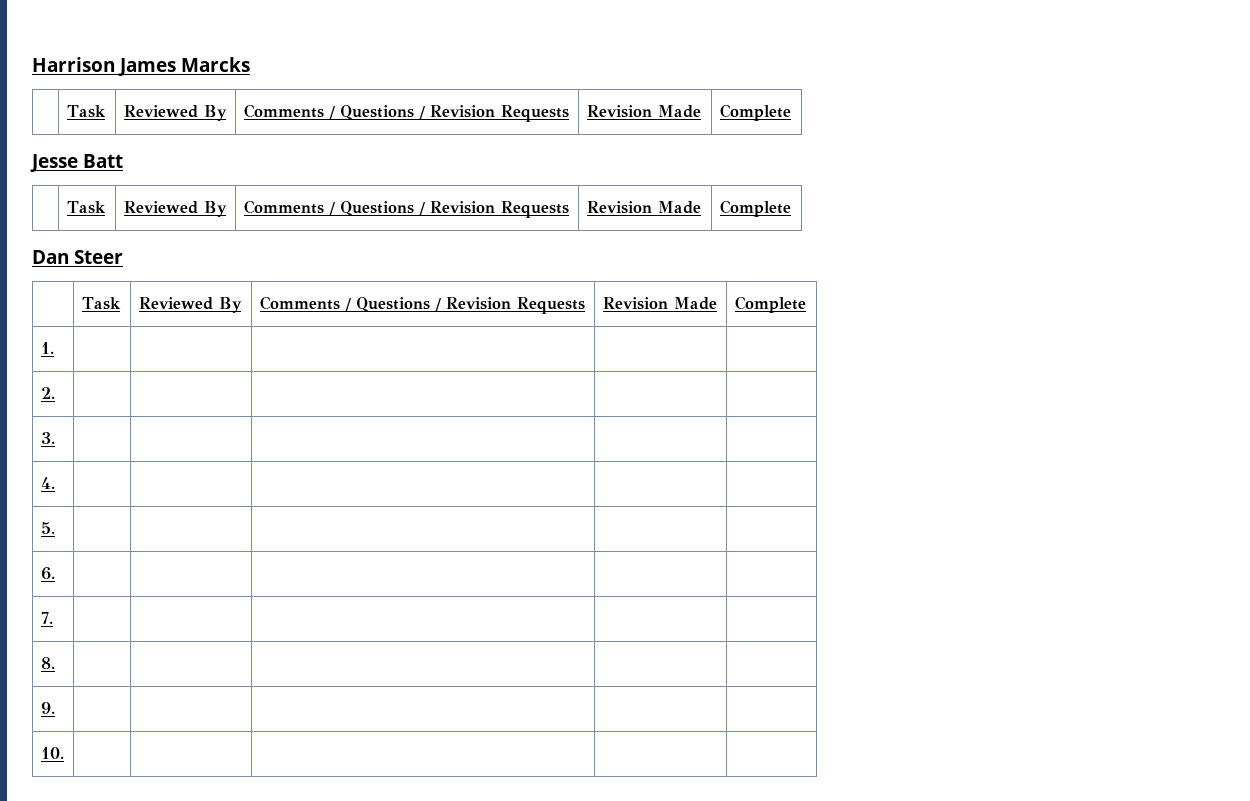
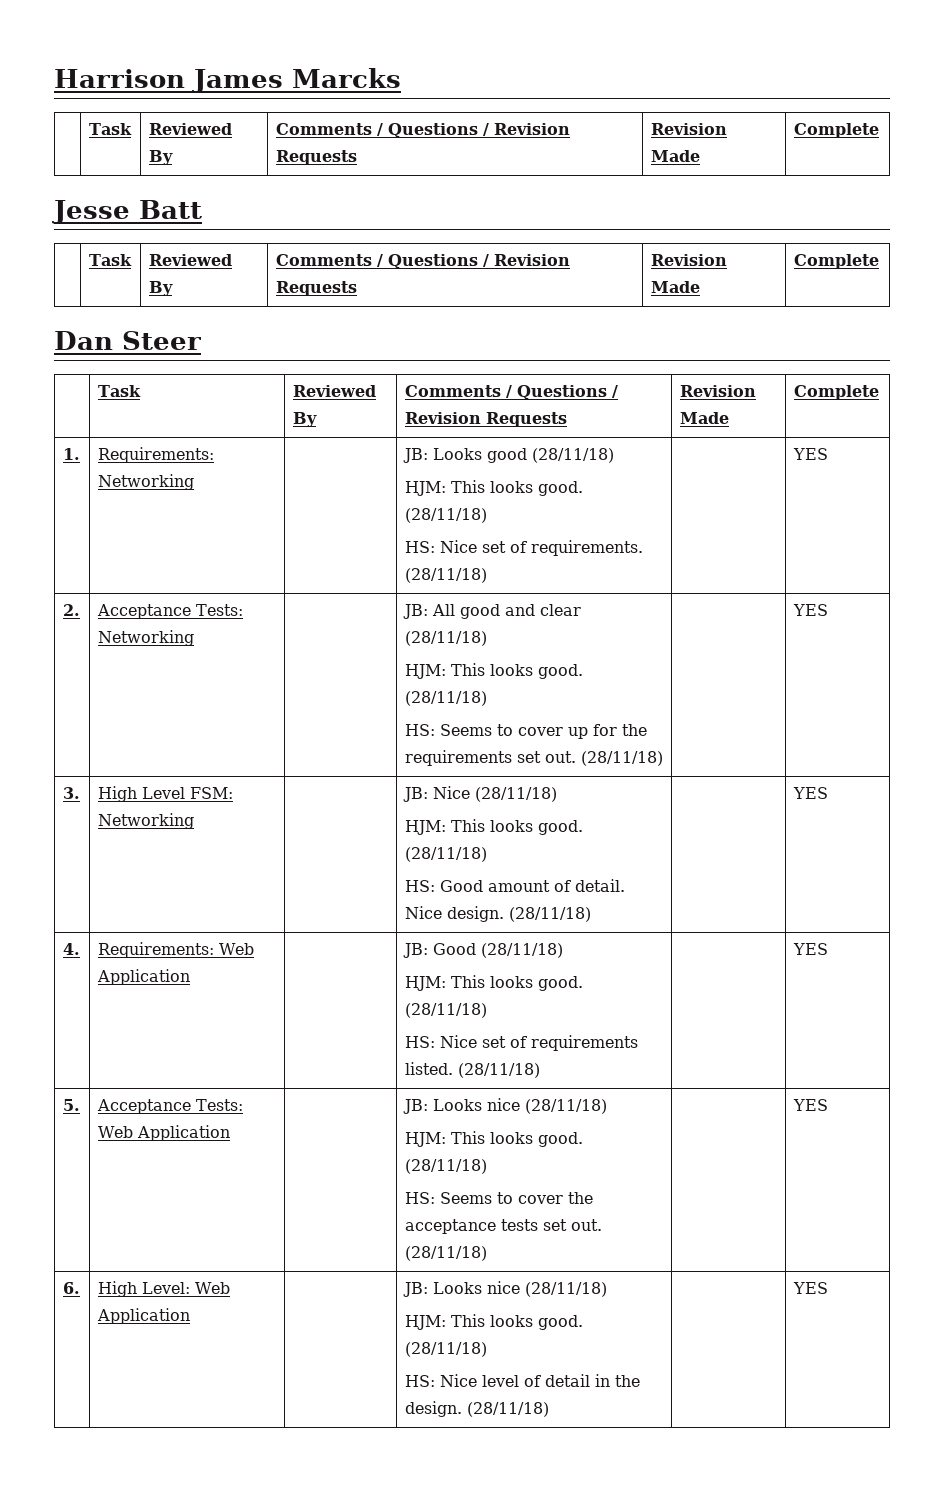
[40,387,55,399] [40,432,55,444] [40,477,55,489] [40,522,55,534] [40,567,55,580] [40,612,53,624] [40,657,55,669] [40,702,55,714] [40,747,64,759] | | | | // 2. | | | | | // 3. | | | | | // 4. | | | | | // 5. | | | | | // 6. | | | | | // 7. | | | | | // 8. | | | | | // 9. | | | | | // 10. | | | | | -> [97,447,214,463] [97,474,194,490] [402,448,614,463] [404,480,583,496] [404,508,487,523] [404,540,643,556] [404,568,487,583] [792,448,828,460] [62,604,80,616] [96,604,243,619] [97,630,194,646] [402,604,581,619] [404,631,487,646] [404,663,583,679] [404,691,487,706] [404,724,647,739] [404,750,663,766] [792,604,828,616] [62,787,80,799] [97,786,233,802] [97,813,194,829] [402,786,557,802] [404,819,583,835] [404,847,487,862] [404,879,625,892] [404,906,591,922] [792,787,828,799] [62,943,80,955] [97,942,254,958] [96,969,190,985] [402,943,563,958] [404,975,583,991] [404,1003,487,1018] [404,1035,638,1051] [404,1062,540,1078] [792,943,828,955] [62,1099,80,1111] [96,1099,243,1114] [97,1125,230,1141] [402,1098,607,1114] [404,1131,583,1147] [404,1159,487,1174] [404,1192,593,1204] [404,1219,602,1234] [404,1246,487,1261] [792,1099,828,1111] [62,1282,80,1294] [97,1281,230,1297] [96,1308,190,1324] [402,1281,607,1297] [404,1314,583,1330] [404,1342,487,1357] [404,1374,640,1387] [404,1401,549,1417] [792,1282,828,1294] Requirements: Networking | | JB: Looks good (28/11/18) // HJM: This looks good. (28/11/18) // HS: Nice set of requirements. (28/11/18) | | YES // 2. | Acceptance Tests: Networking | | JB: All good and clear (28/11/18) // HJM: This looks good. (28/11/18) // HS: Seems to cover up for the requirements set out. (28/11/18) | | YES // 3. | High Level FSM: Networking | | JB: Nice (28/11/18) // HJM: This looks good. (28/11/18) // HS: Good amount of detail. Nice design. (28/11/18) | | YES // 4. | Requirements: Web Application | | JB: Good (28/11/18) // HJM: This looks good. (28/11/18) // HS: Nice set of requirements listed. (28/11/18) | | YES // 5. | Acceptance Tests: Web Application | | JB: Looks nice (28/11/18) // HJM: This looks good. (28/11/18) // HS: Seems to cover the acceptance tests set out. (28/11/18) | | YES // 6. | High Level: Web Application | | JB: Looks nice (28/11/18) // HJM: This looks good. (28/11/18) // HS: Nice level of detail in the design. (28/11/18) | | YES

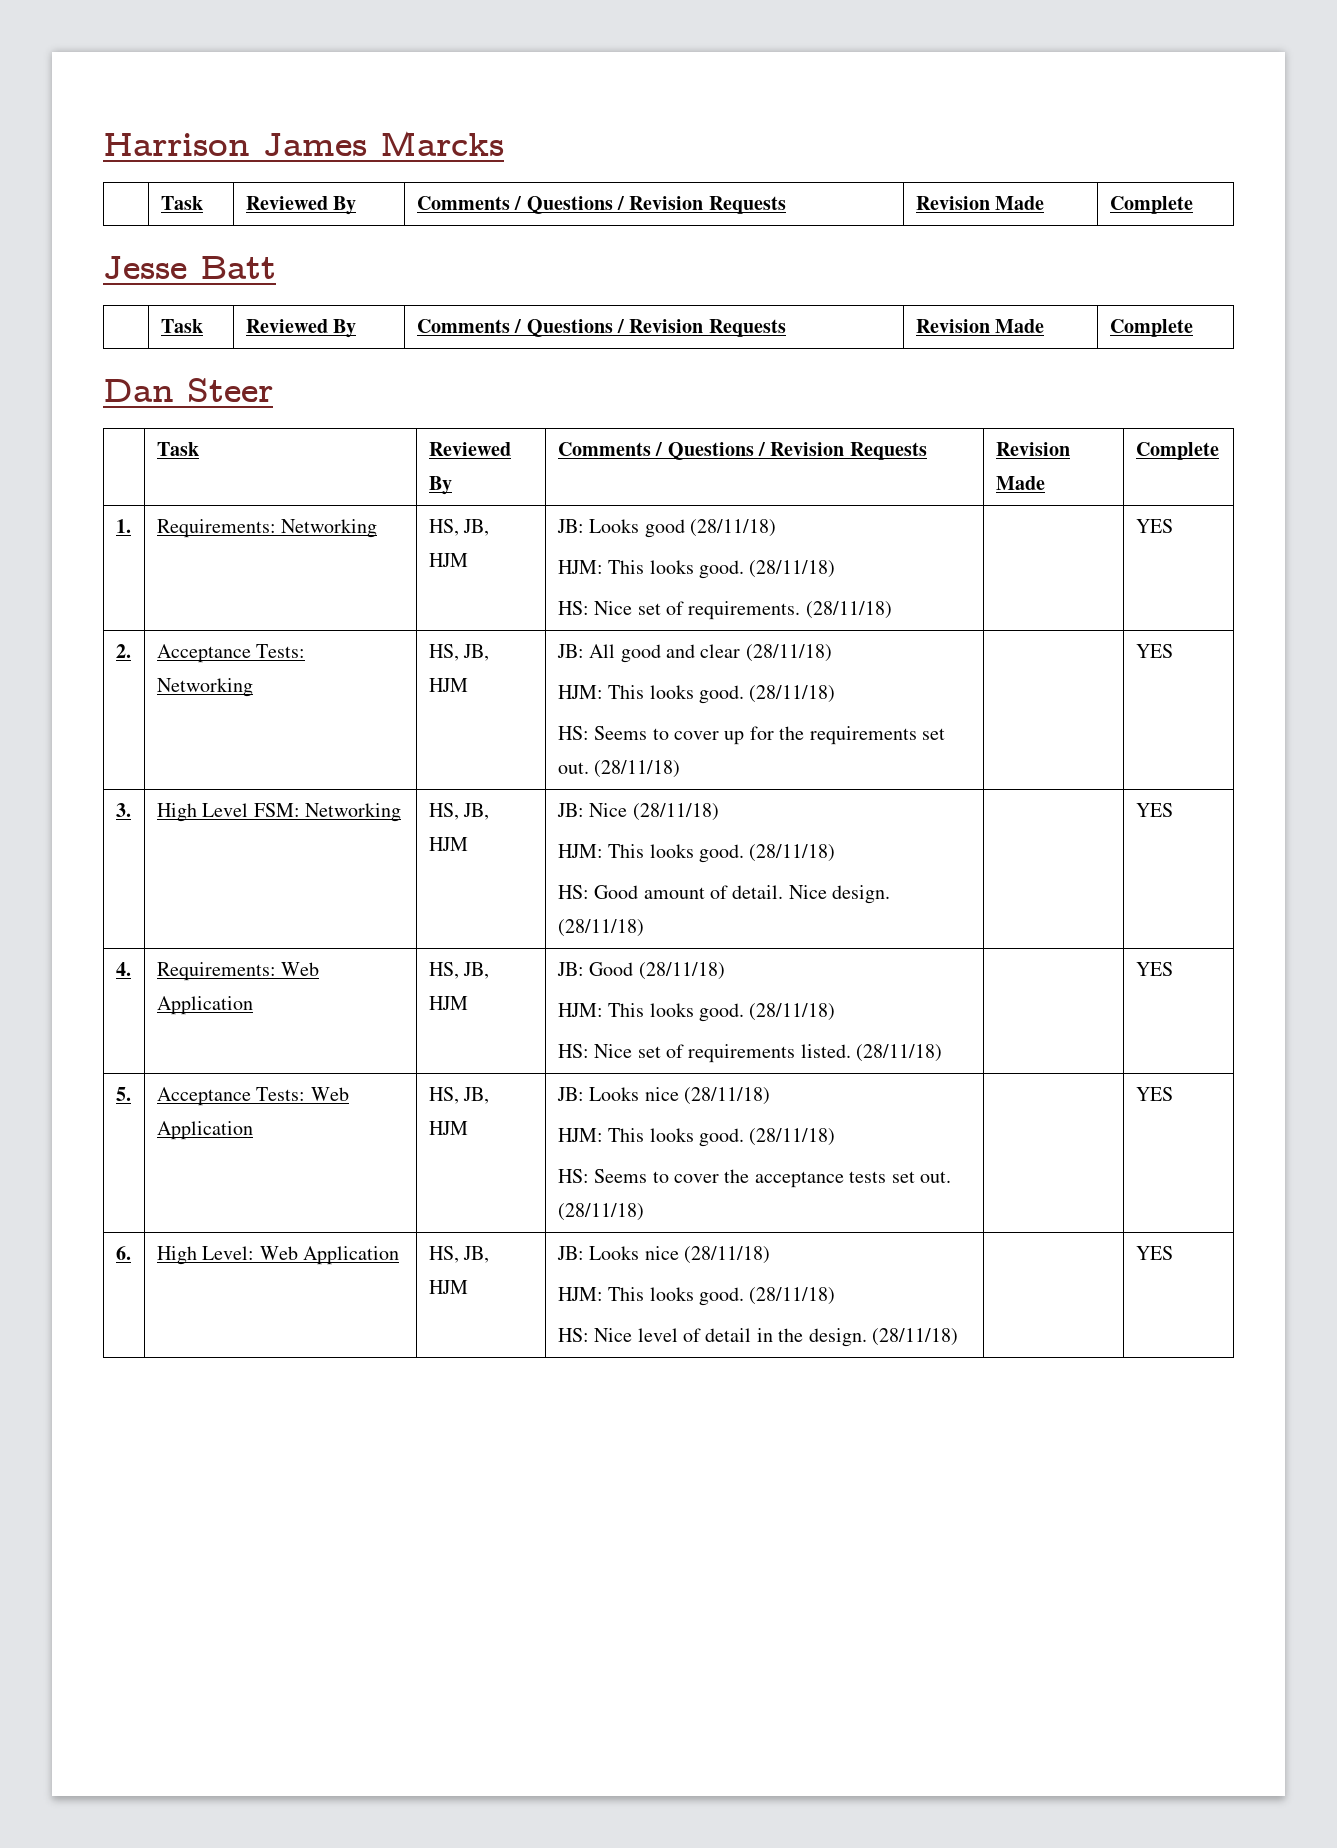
(194, 482) none -> [428,519,490,536] [428,553,468,567] HS, JB, HJM
(194, 638) none -> [428,644,490,661] [428,678,468,692] HS, JB, HJM
(194, 821) none -> [428,803,490,820] [428,837,468,851] HS, JB, HJM
(190, 977) none -> [428,962,490,979] [428,996,468,1010] HS, JB, HJM
(230, 1133) none -> [428,1087,490,1104] [428,1121,468,1135] HS, JB, HJM
(190, 1316) none -> [428,1246,490,1263] [428,1280,468,1294] HS, JB, HJM

